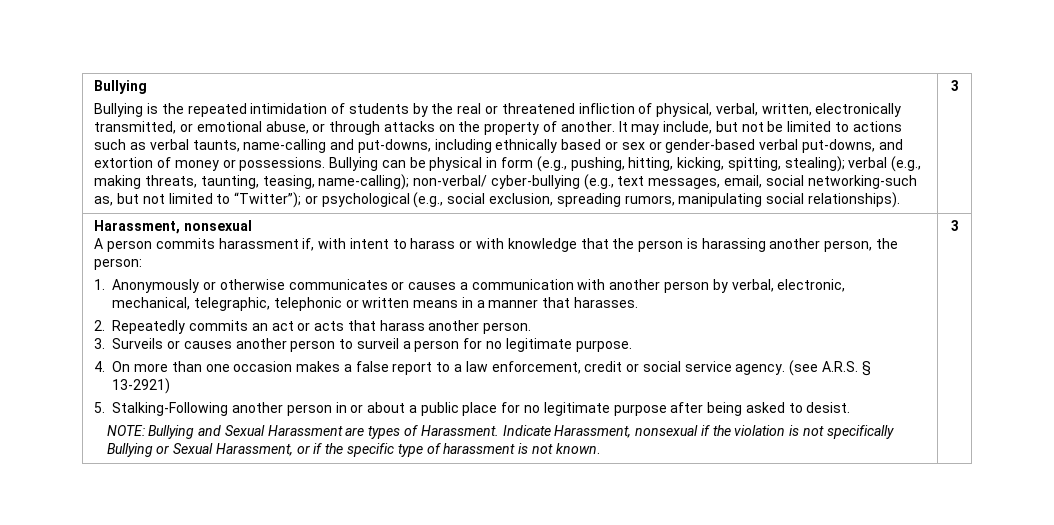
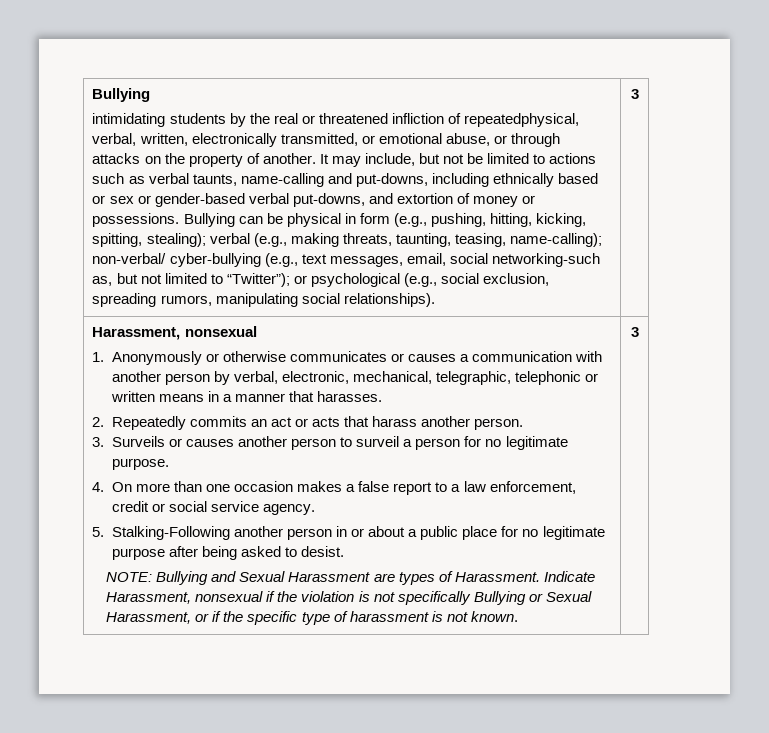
[94,103,346,117] Bullying is the repeated intimidation of -> [92,113,166,127] intimidating
[656,103,713,117] physical, -> [463,113,579,127] repeatedphysical,
[94,238,899,252] [94,258,143,270] // A person commits harassment if, with intent to harass or with knowledge that the person is harassing another person, the person: -> (257, 331) none
[789,360,871,376] [112,378,171,394] (see A.R.S. § 13-2921) -> (316, 509) none

